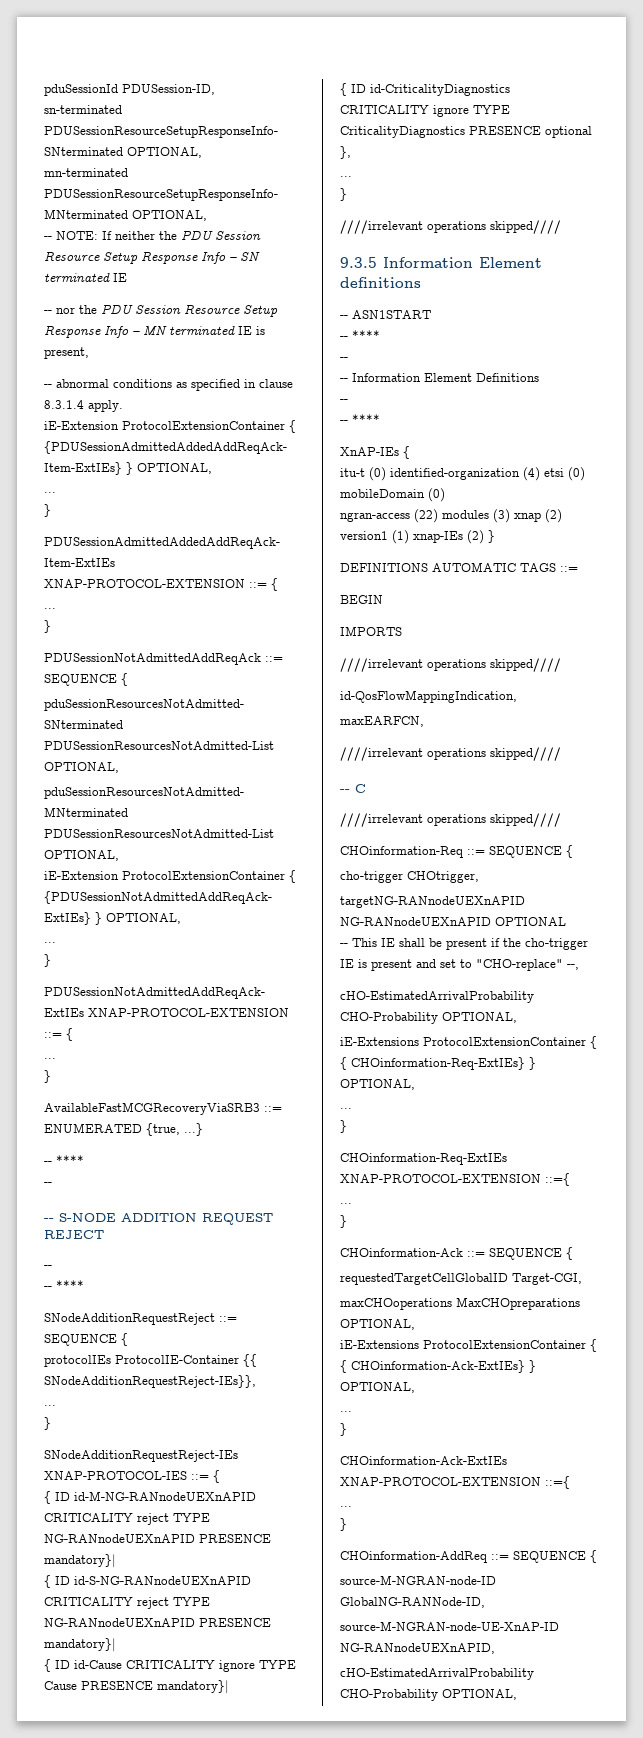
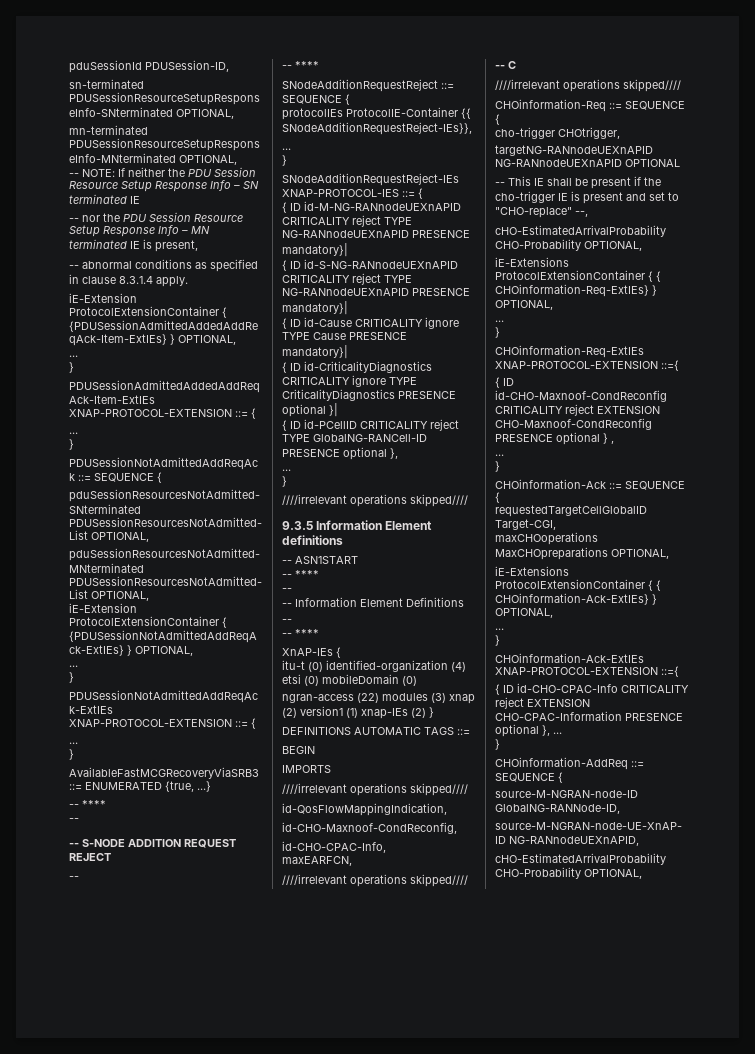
(592, 132) none -> [329,403,338,417] [282,419,459,431] [282,434,427,442] [282,447,387,460] }| // { ID id-PCellID CRITICALITY reject TYPE GlobalNG-RANCell-ID PRESENCE optional
(517, 696) none -> [282,822,457,834] [282,841,386,853] // id-CHO-Maxnoof-CondReconfig, // id-CHO-CPAC-Info,
(570, 1179) none -> [495,377,514,388] [495,390,667,402] [495,404,660,416] [495,418,652,430] [495,432,614,445] // { ID id-CHO-Maxnoof-CondReconfig CRITICALITY reject EXTENSION CHO-Maxnoof-CondReconfig PRESENCE optional } ,
(570, 1482) none -> [495,683,689,695] [495,697,590,709] [495,711,683,721] [495,724,550,737] { ID id-CHO-CPAC-Info CRITICALITY reject EXTENSION CHO-CPAC-Information PRESENCE optional },

